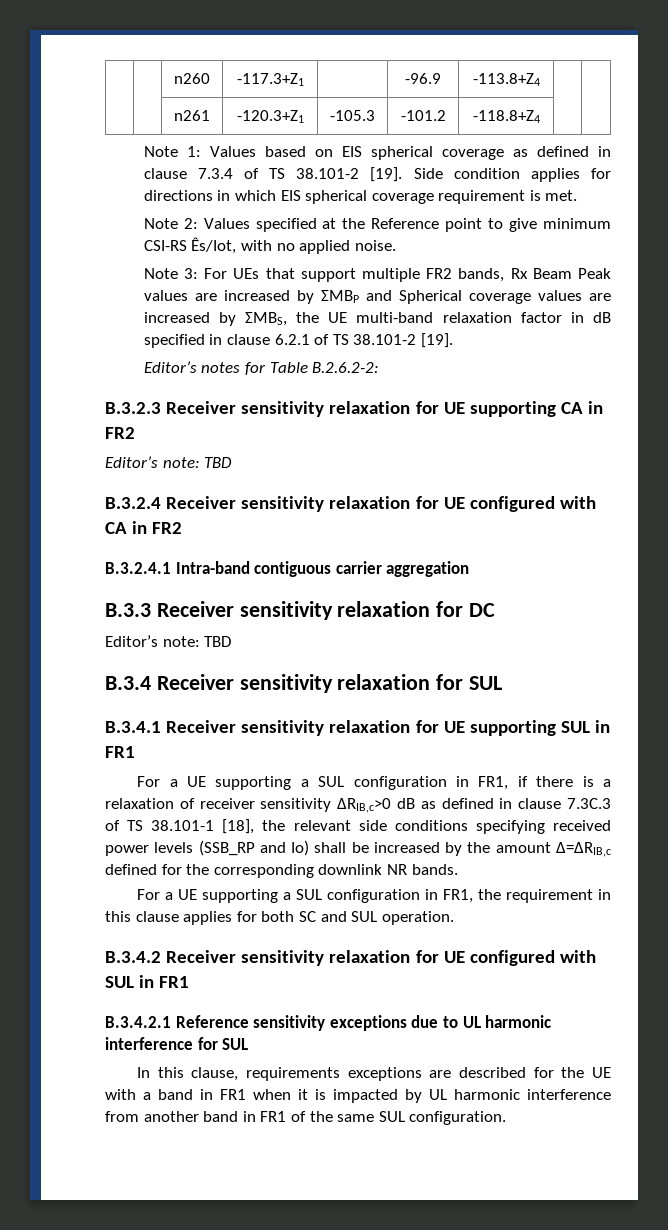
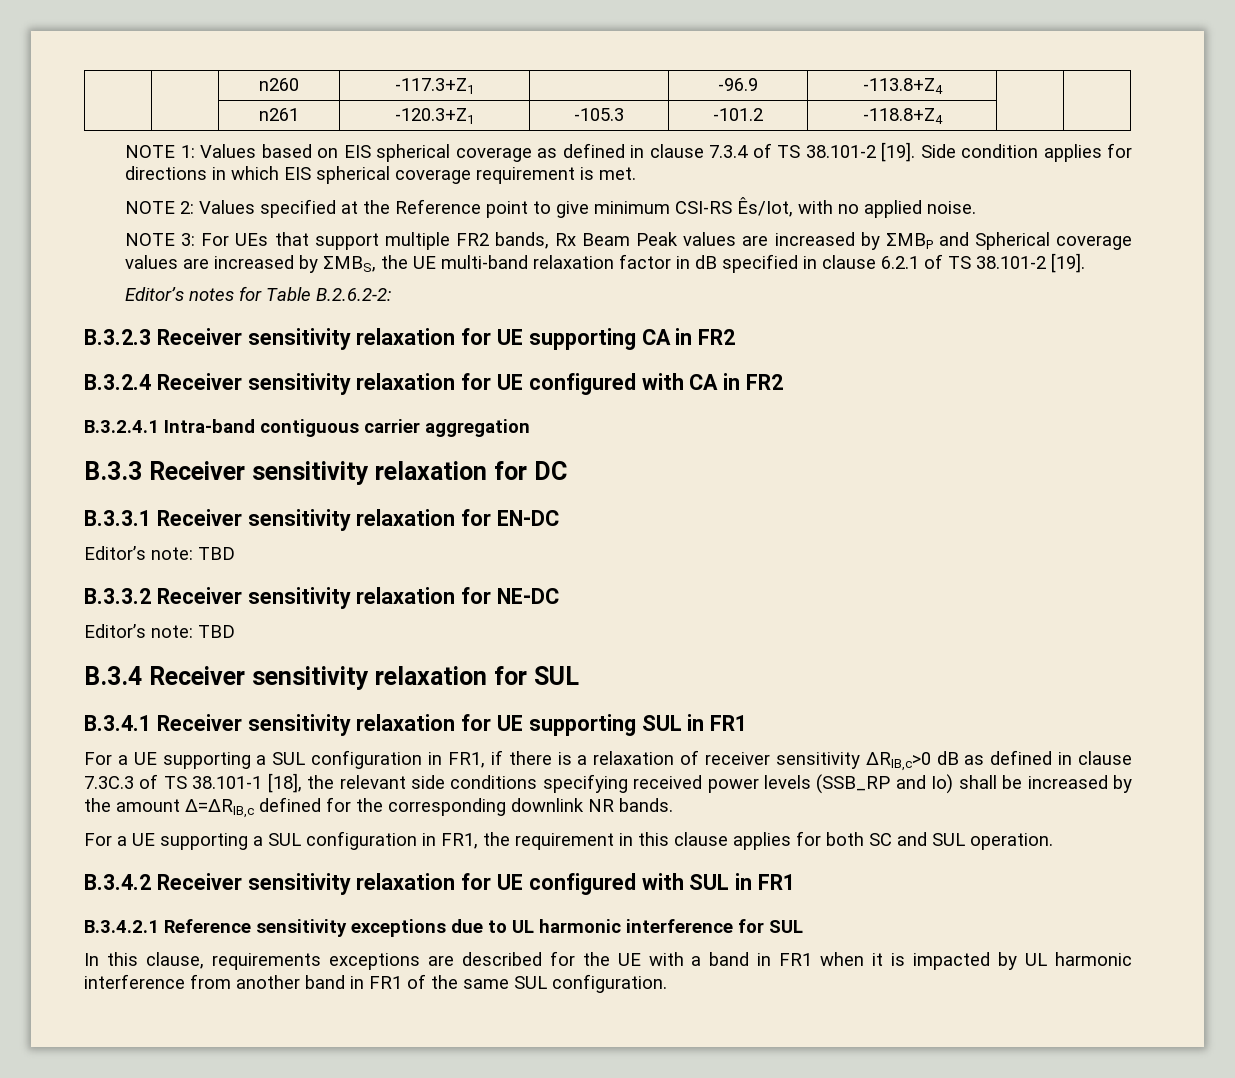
[143,146,178,157] Note -> [125,145,176,158] NOTE
[143,218,178,229] Note -> [125,201,176,214] NOTE
[143,268,178,279] Note -> [125,233,176,246] NOTE
[105,456,233,468] // Editor’s note: TBD -> (736, 337) none
(496, 610) none -> [84,509,560,531] [84,546,235,560] [84,587,560,609] // B.3.3.1 Receiver sensitivity relaxation for EN-DC // Editor’s note: TBD // B.3.3.2 Receiver sensitivity relaxation for NE-DC

